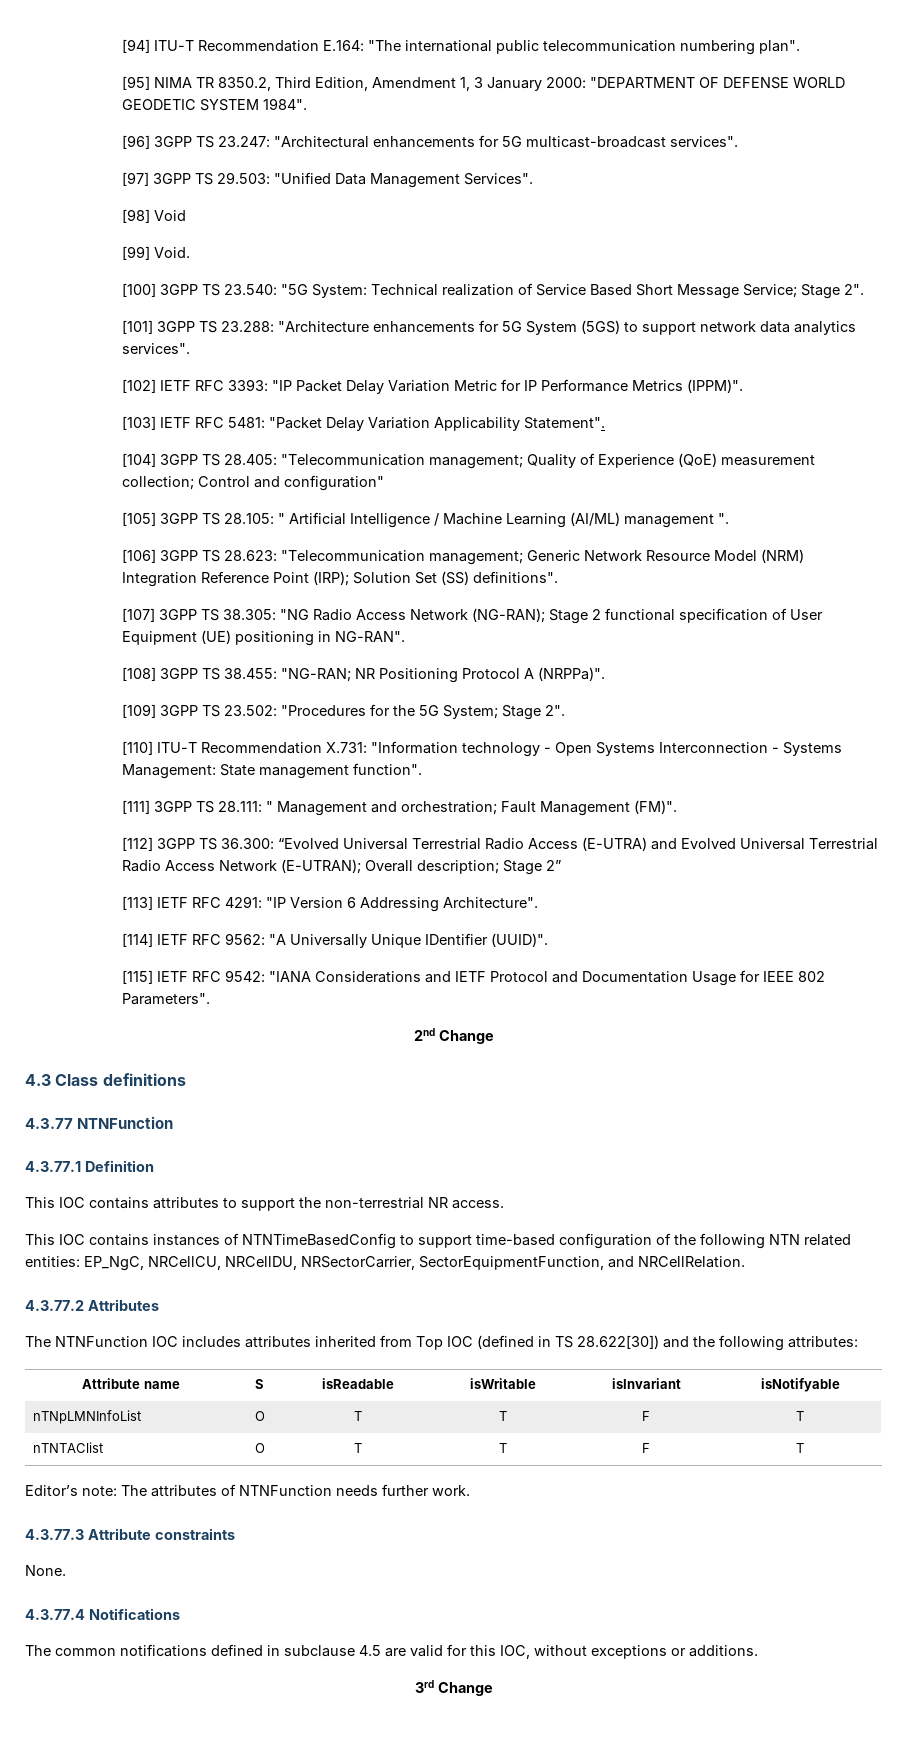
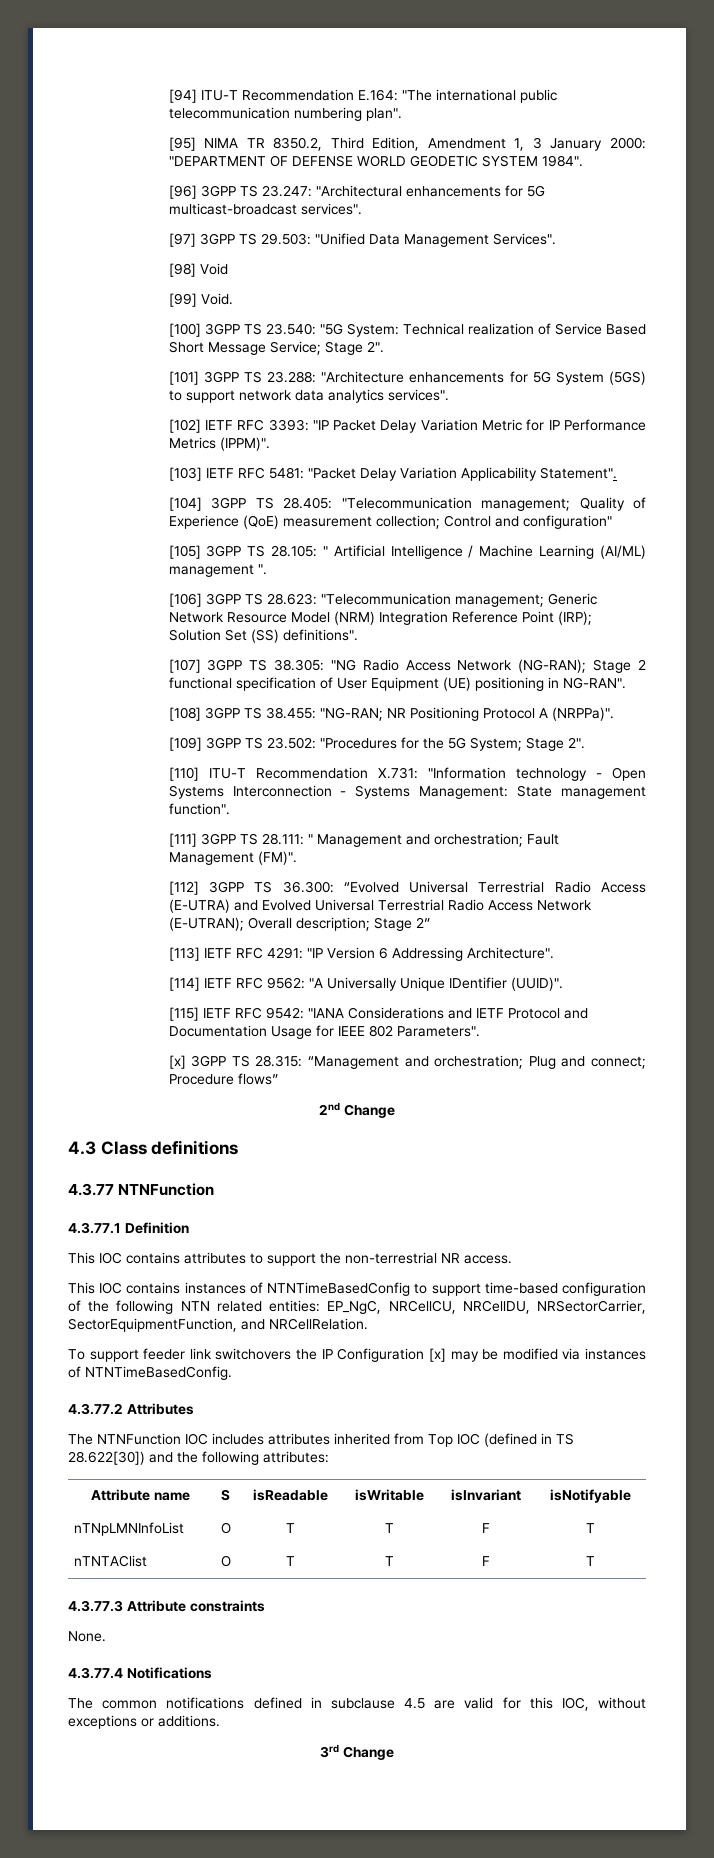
(211, 999) none -> [168,1055,646,1069] [168,1073,278,1085] // [x] 3GPP TS 28.315: “Management and orchestration; Plug and connect; Procedure flows”
(745, 1262) none -> [68,1348,647,1362] [68,1366,232,1380] // To support feeder link switchovers the IP Configuration [x] may be modified via instances of NTNTimeBasedConfig.
[25,1484,470,1497] // Editor’s note: The attributes of NTNFunction needs further work. -> (595, 1561) none

